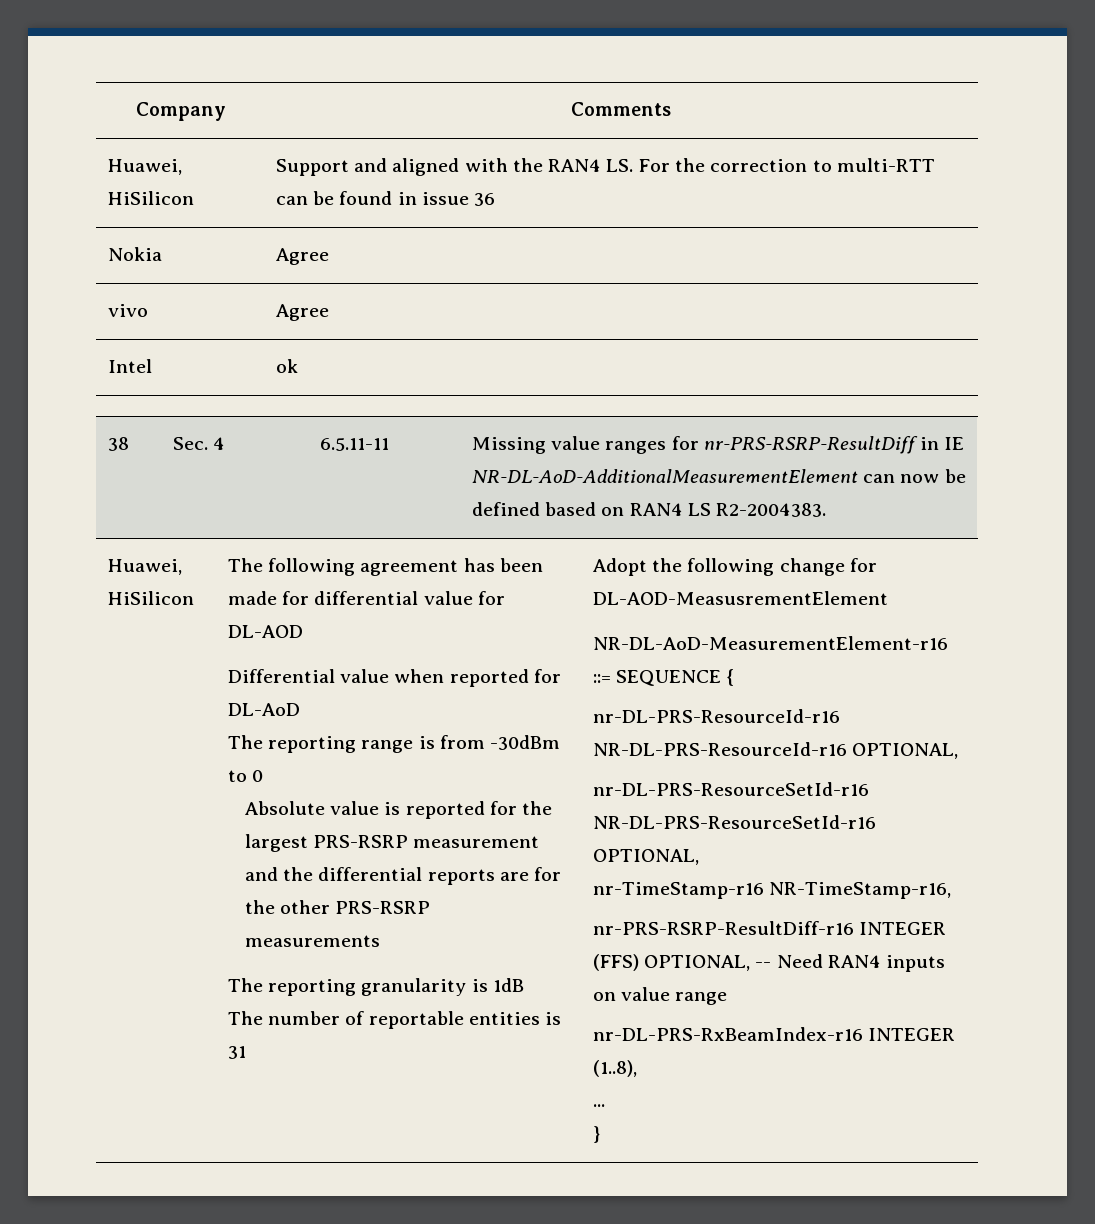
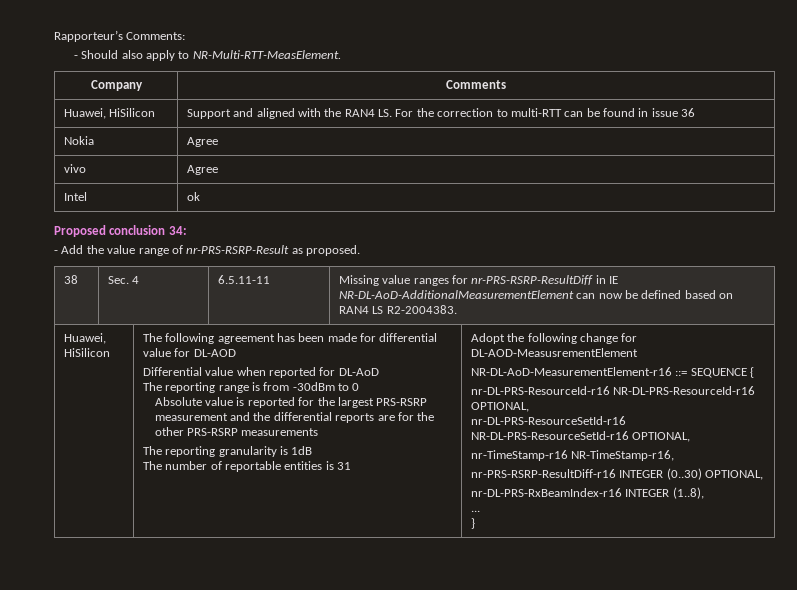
(135, 111) none -> [54,30,186,42] [73,50,341,61] Rapporteur’s Comments: // - Should also apply to NR-Multi-RTT-MeasElement. //
(298, 366) none -> [54,225,187,237] [54,245,360,256] // Proposed conclusion 34: // - Add the value range of nr-PRS-RSRP-Result as proposed.
[592,954,946,972] [592,987,728,1005] (FFS) OPTIONAL, -- Need RAN4 inputs on value range -> [666,468,763,480] (0..30) OPTIONAL,

